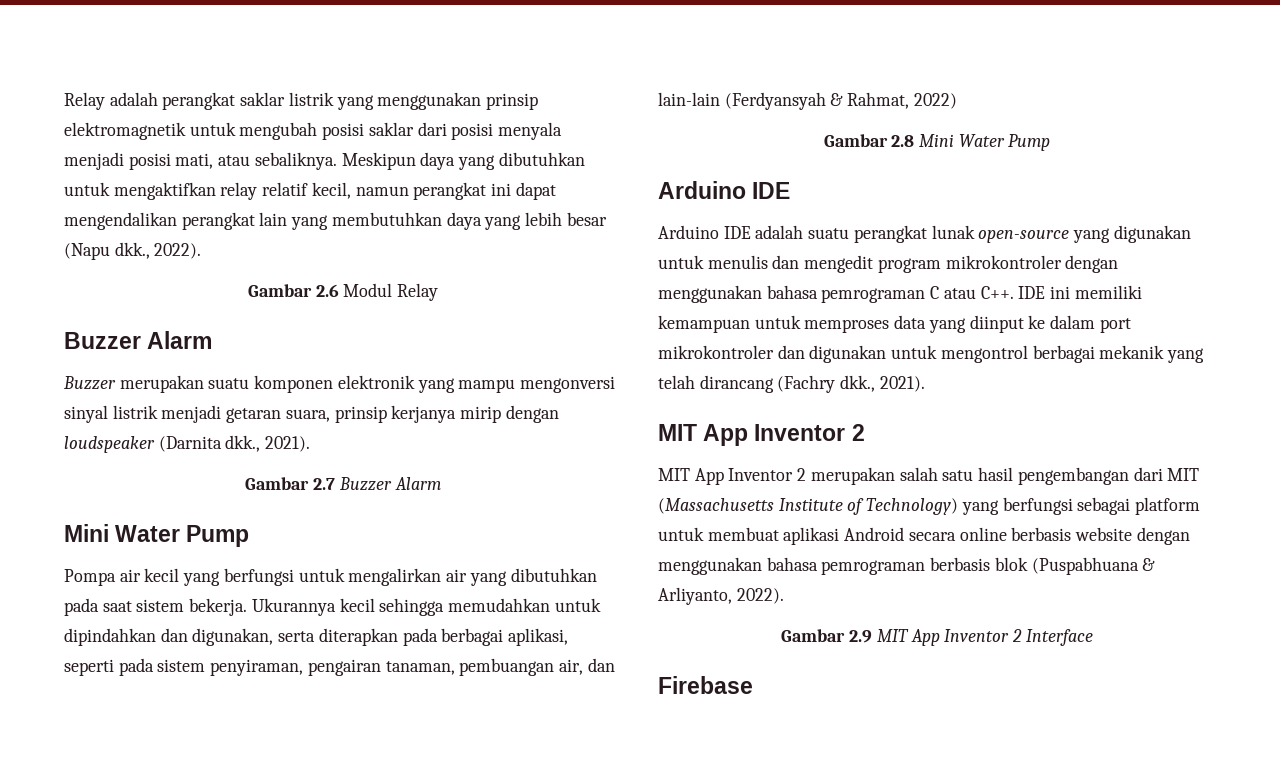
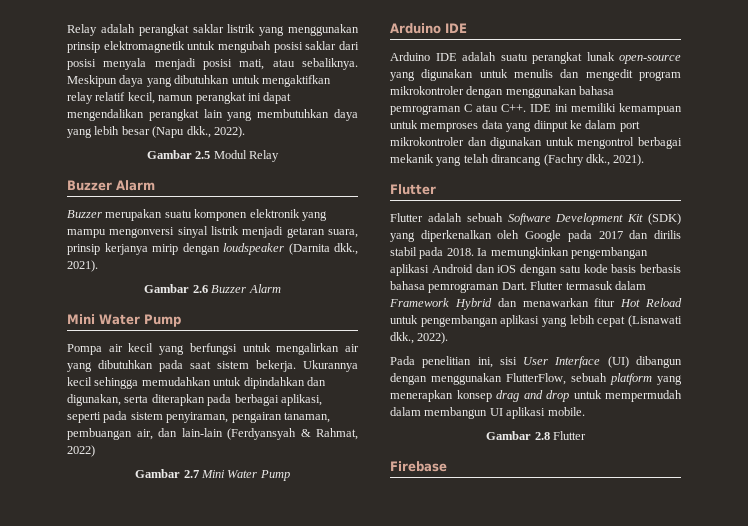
[315,284,339,297] 2.6 -> [195,151,211,159] 2.5
[313,478,336,490] 2.7 -> [192,285,208,293] 2.6
[891,135,915,147] 2.8 -> [183,470,199,478] 2.7
[658,424,865,446] [658,467,1200,485] [658,497,1201,515] [658,527,1190,545] [658,557,1156,575] [658,587,784,605] [781,629,1093,646] MIT App Inventor 2 // MIT App Inventor 2 merupakan salah satu hasil pengembangan dari MIT (Massachusetts Institute of Technology) yang berfungsi sebagai platform untuk membuat aplikasi Android secara online berbasis website dengan menggunakan bahasa pemrograman berbasis blok (Puspabhuana & Arliyanto, 2022). // Gambar 2.9 MIT App Inventor 2 Interface -> [390,184,436,195] [390,213,681,225] [390,230,681,242] [390,247,648,259] [390,264,681,276] [390,281,646,293] [389,298,682,310] [390,315,682,327] [390,332,449,344] [390,356,682,368] [390,373,682,385] [390,390,682,402] [390,407,585,419] [486,431,586,440] Flutter // Flutter adalah sebuah Software Development Kit (SDK) yang diperkenalkan oleh Google pada 2017 dan dirilis stabil pada 2018. Ia memungkinkan pengembangan aplikasi Android dan iOS dengan satu kode basis berbasis bahasa pemrograman Dart. Flutter termasuk dalam Framework Hybrid dan menawarkan fitur Hot Reload untuk pengembangan aplikasi yang lebih cepat (Lisnawati dkk., 2022). // Pada penelitian ini, sisi User Interface (UI) dibangun dengan menggunakan FlutterFlow, sebuah platform yang menerapkan konsep drag and drop untuk mempermudah dalam membangun UI aplikasi mobile. // Gambar 2.8 Flutter

